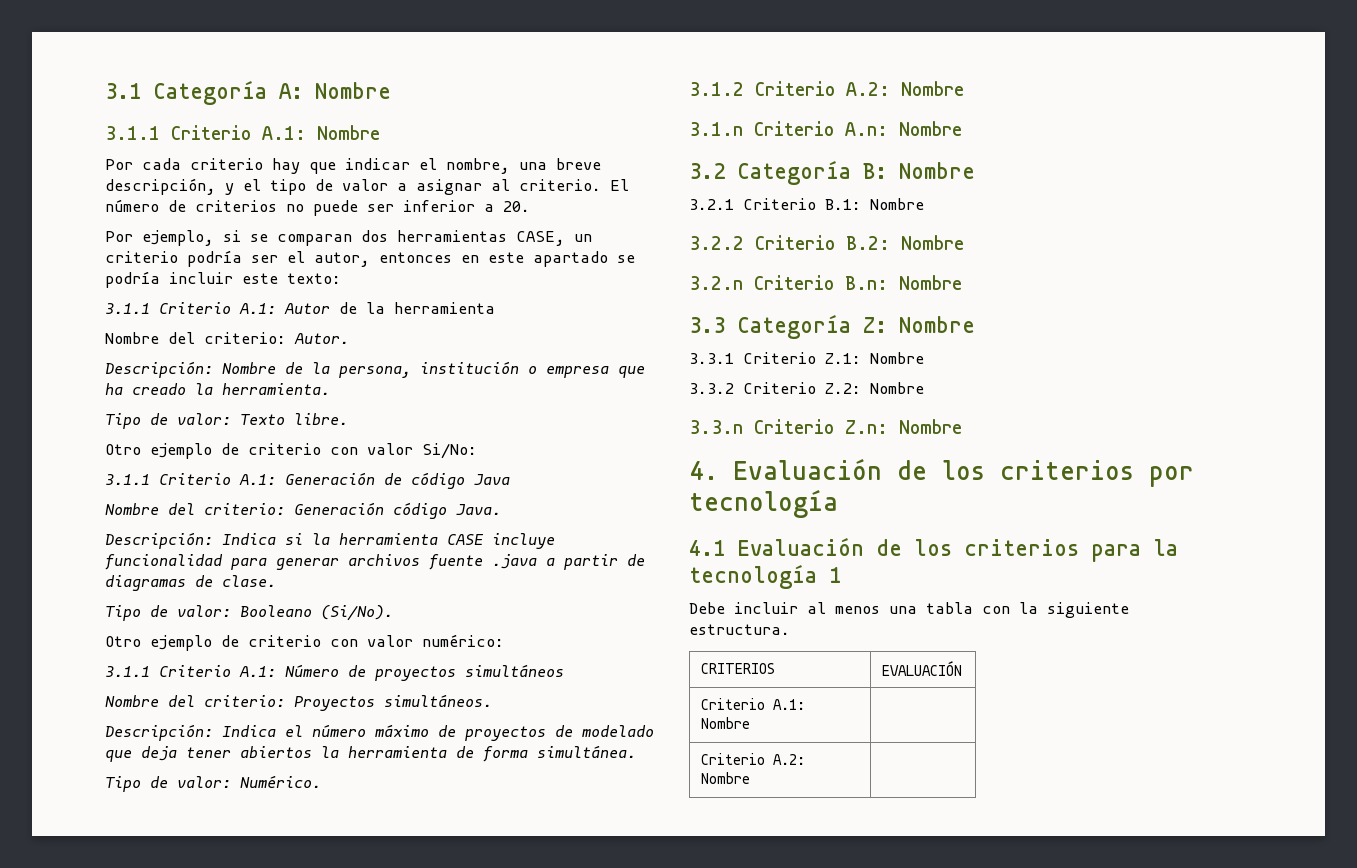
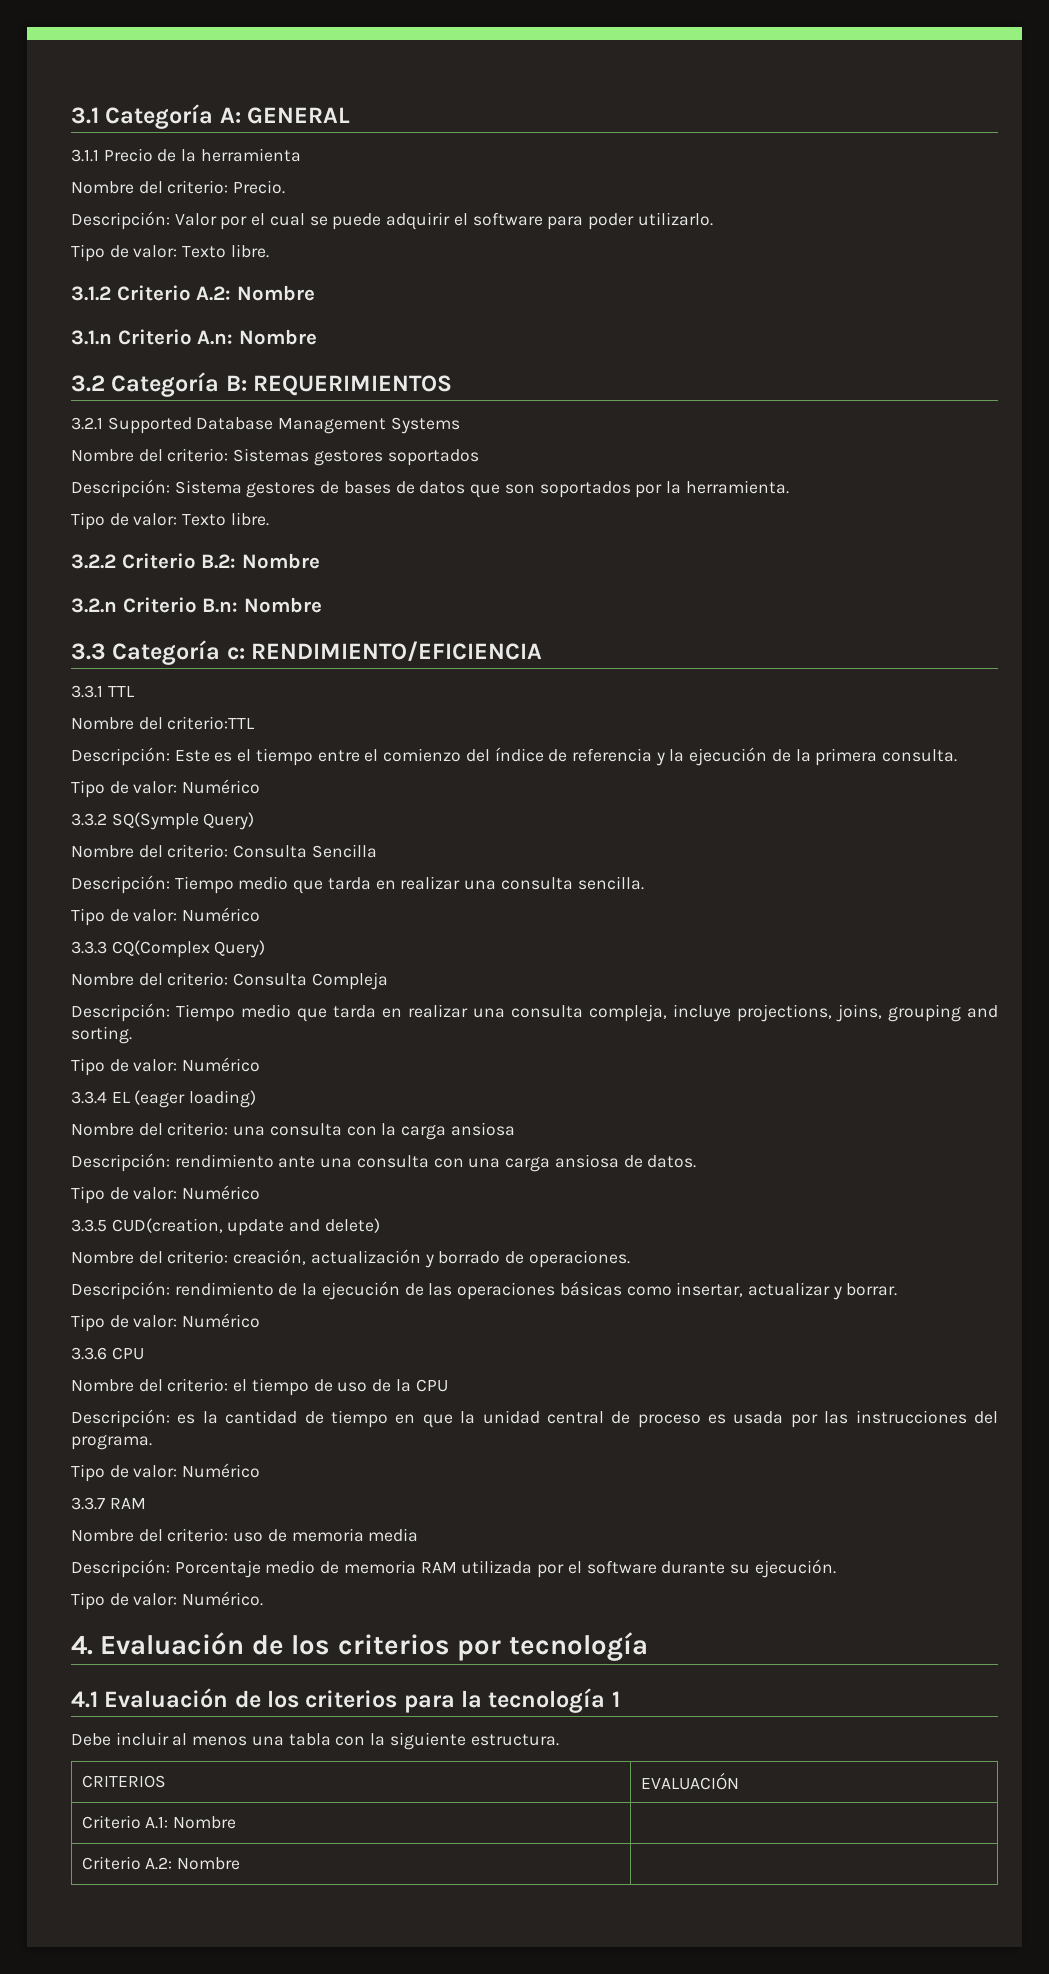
[315,82,391,99] [105,125,380,140] [105,158,601,174] [105,178,629,195] [105,199,530,216] [105,230,592,246] [105,250,635,267] [105,271,341,288] [105,302,330,314] Nombre // 3.1.1 Criterio A.1: Nombre // Por cada criterio hay que indicar el nombre, una breve descripción, y el tipo de valor a asignar al criterio. El número de criterios no puede ser inferior a 20. // Por ejemplo, si se comparan dos herramientas CASE, un criterio podría ser el autor, entonces en este apartado se podría incluir este texto: // 3.1.1 Criterio A.1: Autor -> [247,107,351,124] [71,148,153,162] GENERAL // 3.1.1 Precio
[294,333,349,344] [105,361,645,378] [105,383,330,395] [105,413,348,429] [105,443,477,459] [105,472,510,489] [105,502,501,519] [105,532,555,549] [105,554,645,570] [105,575,276,591] [105,605,393,621] [105,634,504,651] [105,664,564,681] [105,694,492,711] [105,724,654,741] [105,745,636,762] [105,775,321,792] Autor. // Descripción: Nombre de la persona, institución o empresa que ha creado la herramienta. // Tipo de valor: Texto libre. // Otro ejemplo de criterio con valor Si/No: // 3.1.1 Criterio A.1: Generación de código Java // Nombre del criterio: Generación código Java. // Descripción: Indica si la herramienta CASE incluye funcionalidad para generar archivos fuente .java a partir de diagramas de clase. // Tipo de valor: Booleano (Si/No). // Otro ejemplo de criterio con valor numérico: // 3.1.1 Criterio A.1: Número de proyectos simultáneos // Nombre del criterio: Proyectos simultáneos. // Descripción: Indica el número máximo de proyectos de modelado que deja tener abiertos la herramienta de forma simultánea. // Tipo de valor: Numérico. -> [233,180,286,194] [71,211,713,230] [71,244,269,262] Precio. // Descripción: Valor por el cual se puede adquirir el software para poder utilizarlo. // Tipo de valor: Texto libre.
[899,162,975,179] Nombre -> [253,375,453,396] REQUERIMIENTOS
[743,198,924,210] Criterio B.1: Nombre -> [107,417,460,434] [71,448,479,466] [71,479,789,498] [71,512,269,530] Supported Database Management Systems // Nombre del criterio: Sistemas gestores soportados // Descripción: Sistema gestores de bases de datos que son soportados por la herramienta. // Tipo de valor: Texto libre.
[863,316,975,333] Z: Nombre -> [226,641,543,661] c: RENDIMIENTO/EFICIENCIA
[743,352,924,364] Criterio Z.1: Nombre -> [107,686,135,697] [71,716,256,730] [71,747,958,766] [71,779,261,798] TTL // Nombre del criterio:TTL // Descripción: Este es el tiempo entre el comienzo del índice de referencia y la ejecución de la primera consulta. // Tipo de valor: Numérico
[743,382,924,394] [689,419,962,434] Criterio Z.2: Nombre // 3.3.n Criterio Z.n: Nombre -> [111,812,255,830] [71,844,377,858] [71,875,644,894] [71,907,261,926] [71,940,266,958] [71,972,388,990] [71,1003,998,1022] [71,1026,132,1044] [71,1057,261,1076] [71,1090,257,1108] [71,1122,515,1140] [71,1153,697,1172] [71,1185,261,1204] [71,1218,380,1236] [71,1249,630,1268] [71,1281,898,1300] [71,1313,261,1332] [71,1347,144,1360] [71,1378,448,1396] [71,1409,999,1428] [71,1435,152,1450] [71,1463,261,1482] [71,1497,146,1510] [71,1528,419,1542] [71,1559,836,1578] [71,1591,264,1610] SQ(Symple Query) // Nombre del criterio: Consulta Sencilla // Descripción: Tiempo medio que tarda en realizar una consulta sencilla. // Tipo de valor: Numérico // 3.3.3 CQ(Complex Query) // Nombre del criterio: Consulta Compleja // Descripción: Tiempo medio que tarda en realizar una consulta compleja, incluye projections, joins, grouping and sorting. // Tipo de valor: Numérico // 3.3.4 EL (eager loading) // Nombre del criterio: una consulta con la carga ansiosa // Descripción: rendimiento ante una consulta con una carga ansiosa de datos. // Tipo de valor: Numérico // 3.3.5 CUD(creation, update and delete) // Nombre del criterio: creación, actualización y borrado de operaciones. // Descripción: rendimiento de la ejecución de las operaciones básicas como insertar, actualizar y borrar. // Tipo de valor: Numérico // 3.3.6 CPU // Nombre del criterio: el tiempo de uso de la CPU // Descripción: es la cantidad de tiempo en que la unidad central de proceso es usada por las instrucciones del programa. // Tipo de valor: Numérico // 3.3.7 RAM // Nombre del criterio: uso de memoria media // Descripción: Porcentaje medio de memoria RAM utilizada por el software durante su ejecución. // Tipo de valor: Numérico.

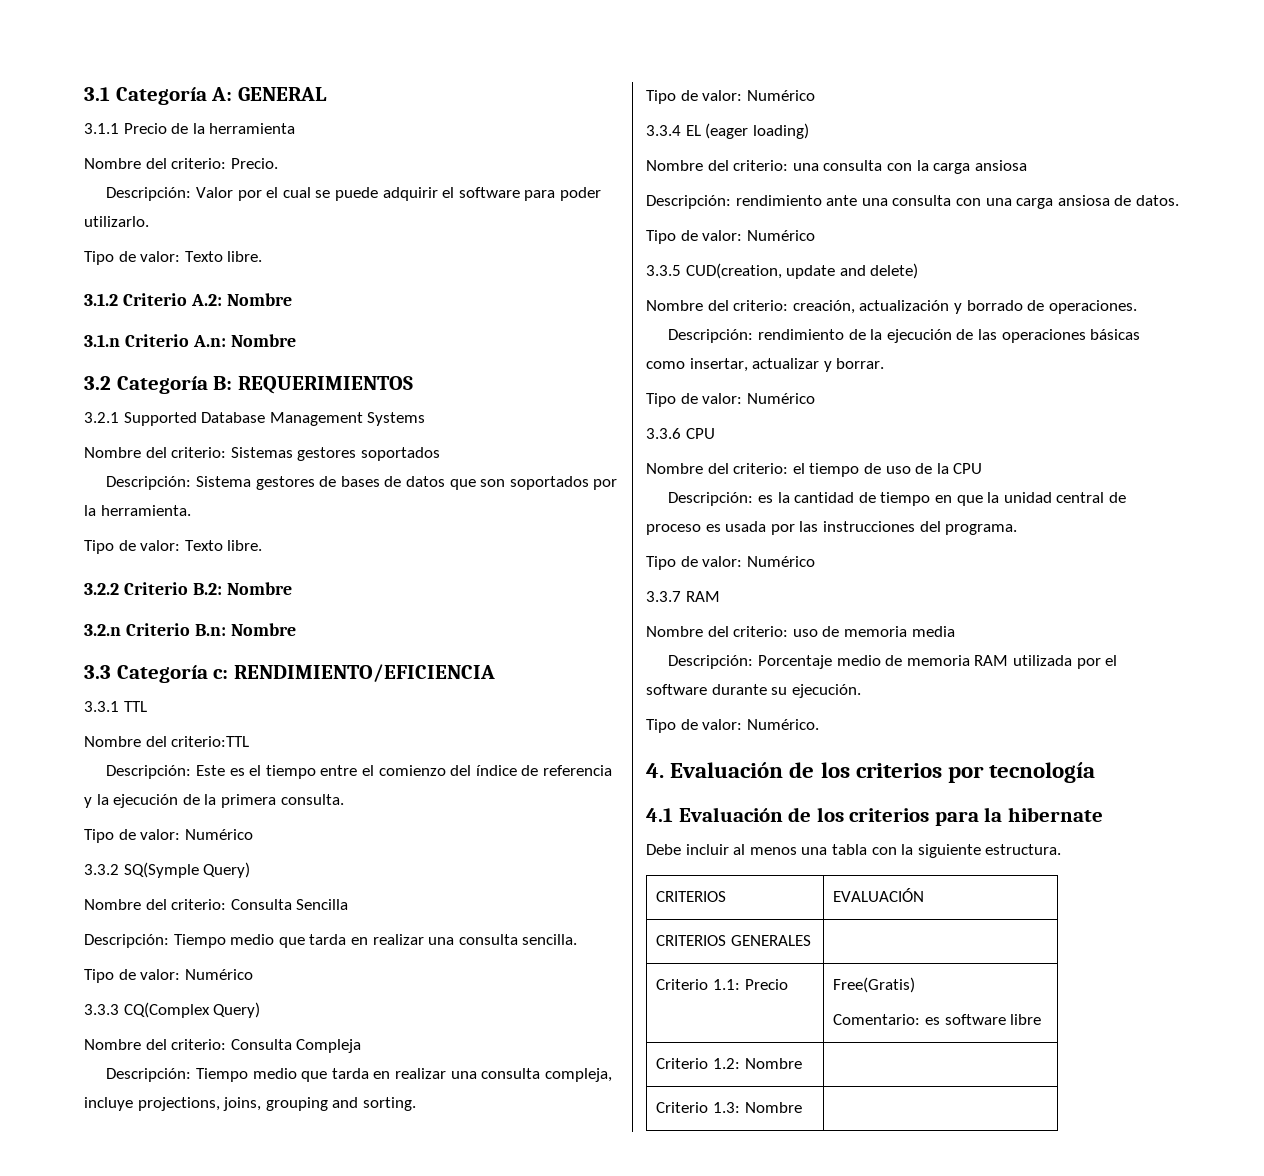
[488,1688,620,1713] tecnología 1 -> [1007,807,1103,822] hibernate
[81,1815,169,1829] // Criterio A.1: -> [656,935,812,946] [656,979,788,990] [833,977,916,993] [833,1014,1042,1025] [656,1058,741,1069] // CRITERIOS GENERALES | // Criterio 1.1: Precio | Free(Gratis) // Comentario: es software libre // Criterio 1.2:
[145,1857,173,1870] A.2: -> [713,1102,741,1113] 1.3:

